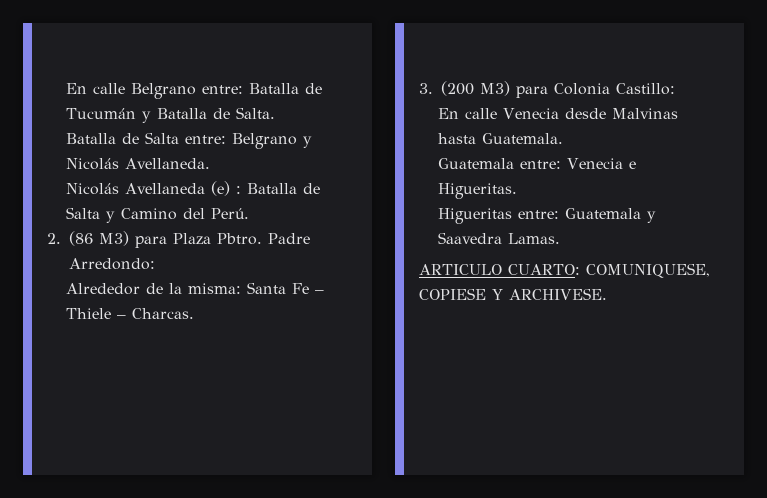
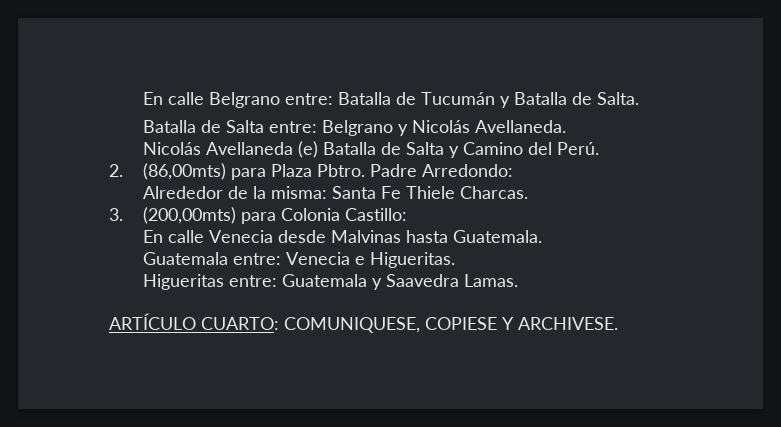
[235,186,241,194] : -> (318, 149) none
[69,231,129,246] (86 M3) -> [142,163,226,180] (86,00mts)
[314,290,324,294] [65,308,126,319] – Thiele – -> [405,186,455,199] Thiele
[441,81,510,96] (200 M3) -> [142,207,236,224] (200,00mts)
[419,264,502,275] ARTICULO -> [109,313,196,330] ARTÍCULO

